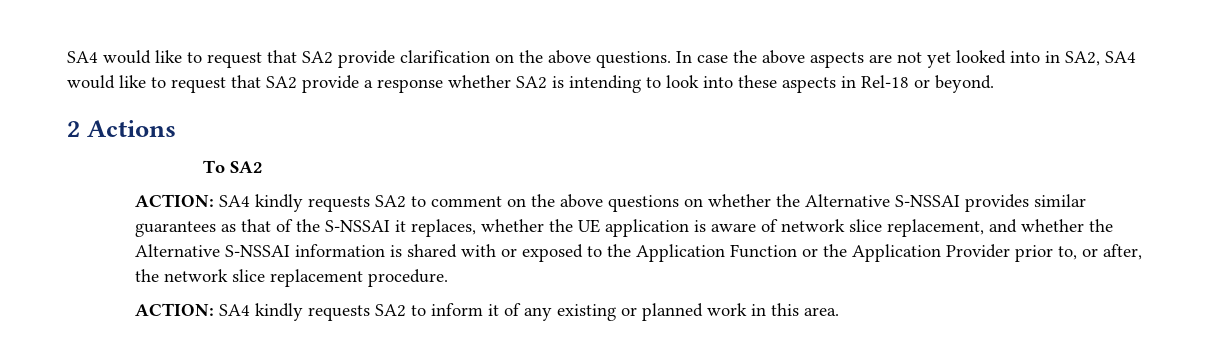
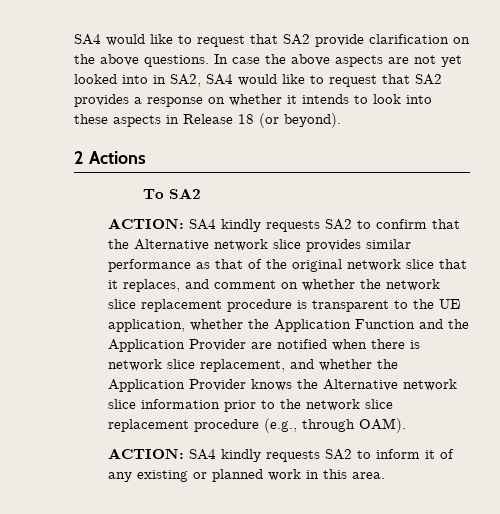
[302,75,359,93] provide -> [74,94,129,107] provides
[448,75,641,93] whether SA2 is intending -> [208,94,349,106] on whether it intends
[861,75,994,93] Rel-18 or beyond. -> [183,113,341,128] Release 18 (or beyond).
[430,194,960,212] comment on the above questions on whether the Alternative S-NSSAI -> [376,219,461,229] [108,239,302,251] confirm that the Alternative network slice
[134,221,216,237] guarantees -> [108,259,192,272] performance
[324,219,778,237] S-NSSAI it replaces, whether the UE application is aware of -> [292,259,468,272] [108,279,441,292] [108,299,461,312] [108,319,470,332] [108,339,421,352] original network slice that it replaces, and comment on whether the network slice replacement procedure is transparent to the UE application, whether the Application Function and the Application Provider are notified when there is
[134,244,1142,262] [134,269,448,287] Alternative S-NSSAI information is shared with or exposed to the Application Function or the Application Provider prior to, or after, the network slice replacement procedure. -> [108,379,458,392] [108,399,394,412] [108,418,407,433] Application Provider knows the Alternative network slice information prior to the network slice replacement procedure (e.g., through OAM).

